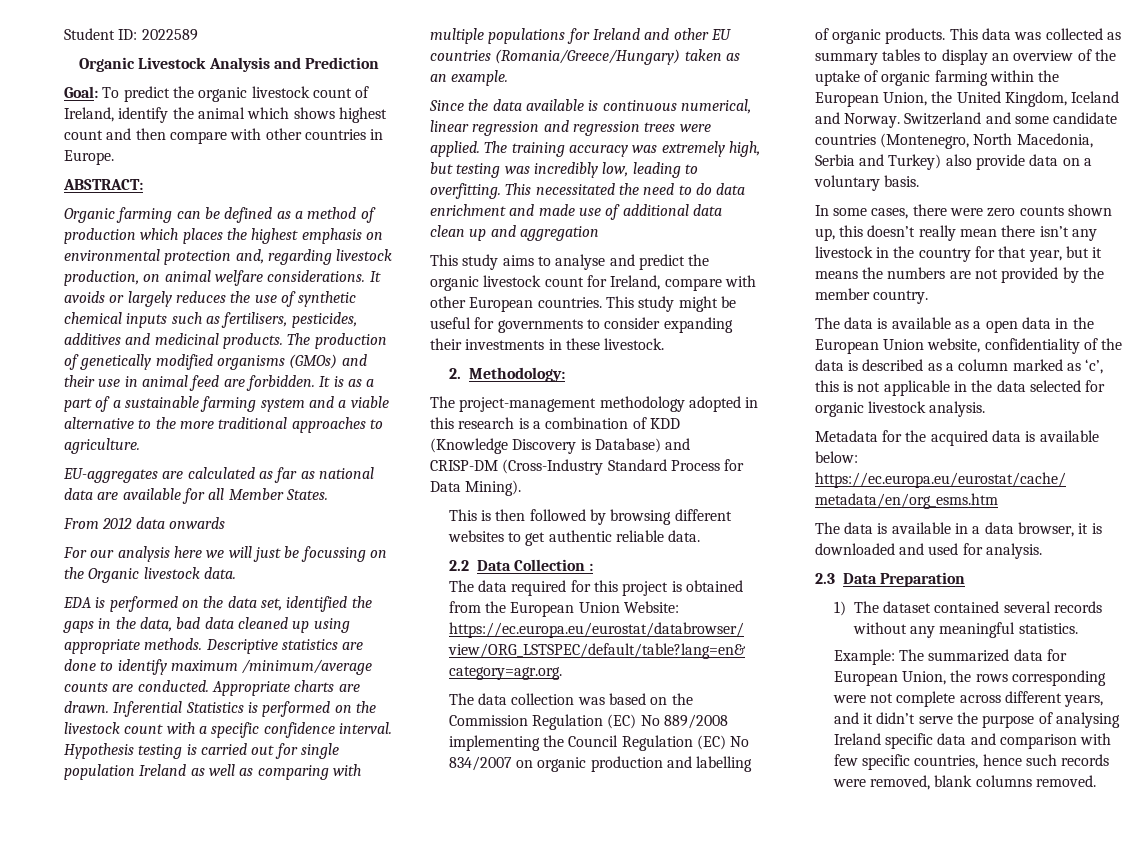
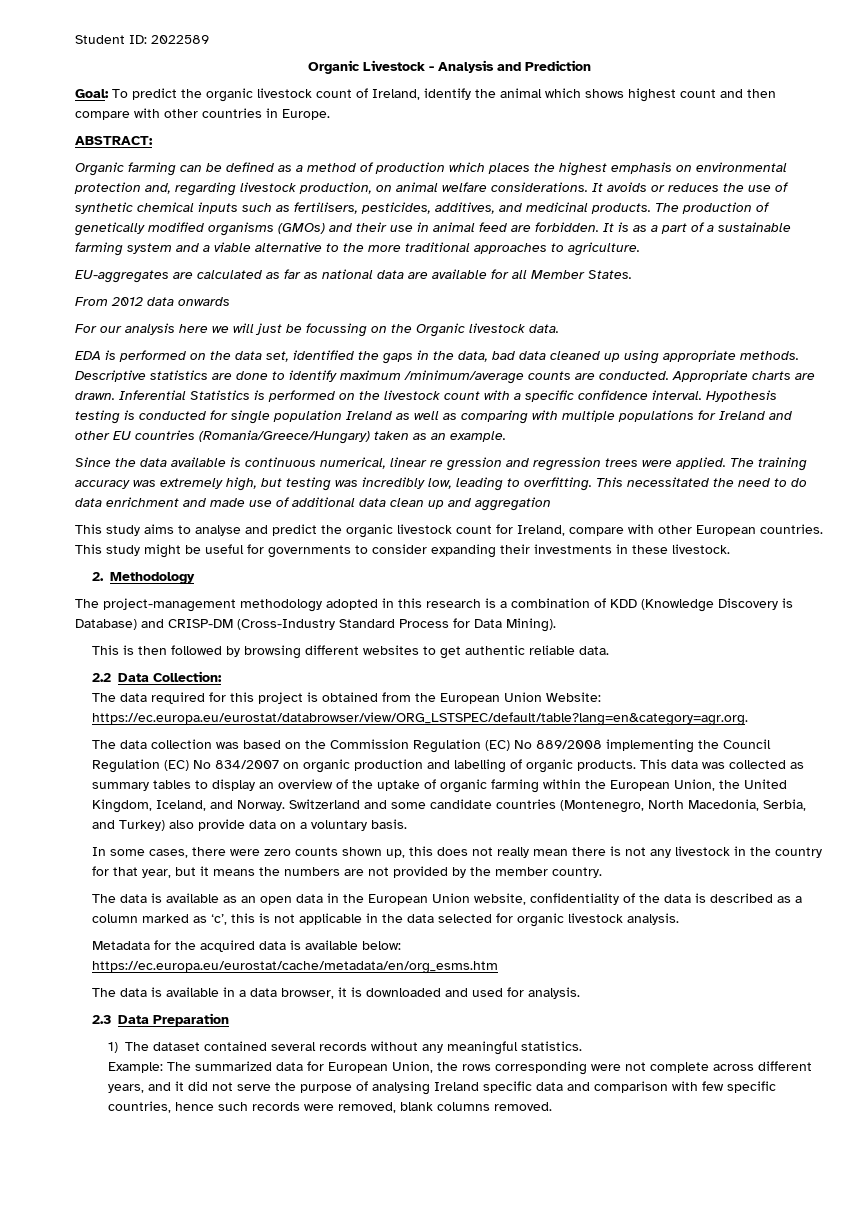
(207, 63) none -> [429,66,434,71] -
[127,291,172,307] largely -> (665, 188) none
[64,333,121,345] additives -> [435,202,495,214] additives,
[200,743,275,755] carried out -> [139,411,206,420] conducted
[472,121,540,136] regression -> [430,457,502,471] re gression
[468,367,565,382] Methodology: -> [109,572,195,584] Methodology
[514,559,594,571] Collection : -> [152,671,222,682] Collection:
[1071,91,1120,103] Iceland -> [155,800,206,811] Iceland,
[814,154,855,166] Serbia -> [762,799,806,811] Serbia,
[867,225,916,237] doesn’t -> [436,847,493,856] does not
[1039,226,1069,237] isn’t -> [609,846,646,856] is not
[973,321,982,329] a -> [240,896,256,903] an
[876,712,916,724] didn’t -> [188,1081,234,1091] did not

